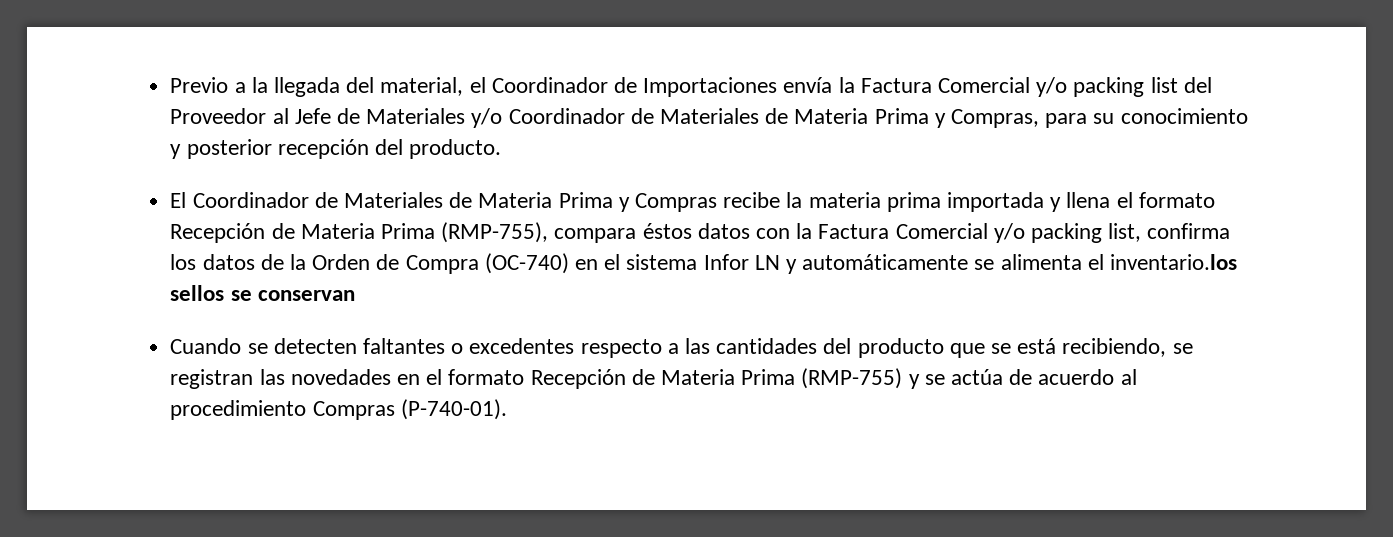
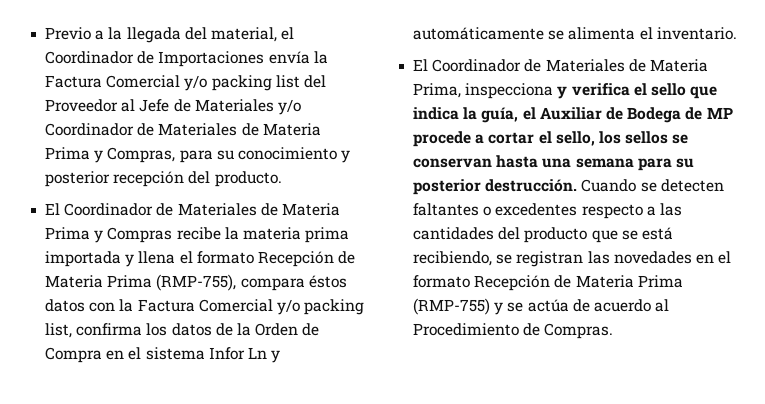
[484,253,569,274] (OC-740) -> (103, 355) none
[754,255,780,270] LN -> [247,347,267,359] Ln
[1110,254,1238,270] [170,285,355,301] inventario.los sellos se conservan // -> [656,27,737,40] [413,59,708,72] [413,83,718,99] [413,107,733,123] [413,131,689,147] [413,155,694,171] [413,179,578,195] inventario. // El Coordinador de Materiales de Materia Prima, inspecciona y verifica el sello que indica la guía, el Auxiliar de Bodega de MP procede a cortar el sello, los sellos se conservan hasta una semana para su posterior destrucción.
[170,399,507,420] procedimiento Compras (P-740-01). -> [413,323,614,339] Procedimiento de Compras.

